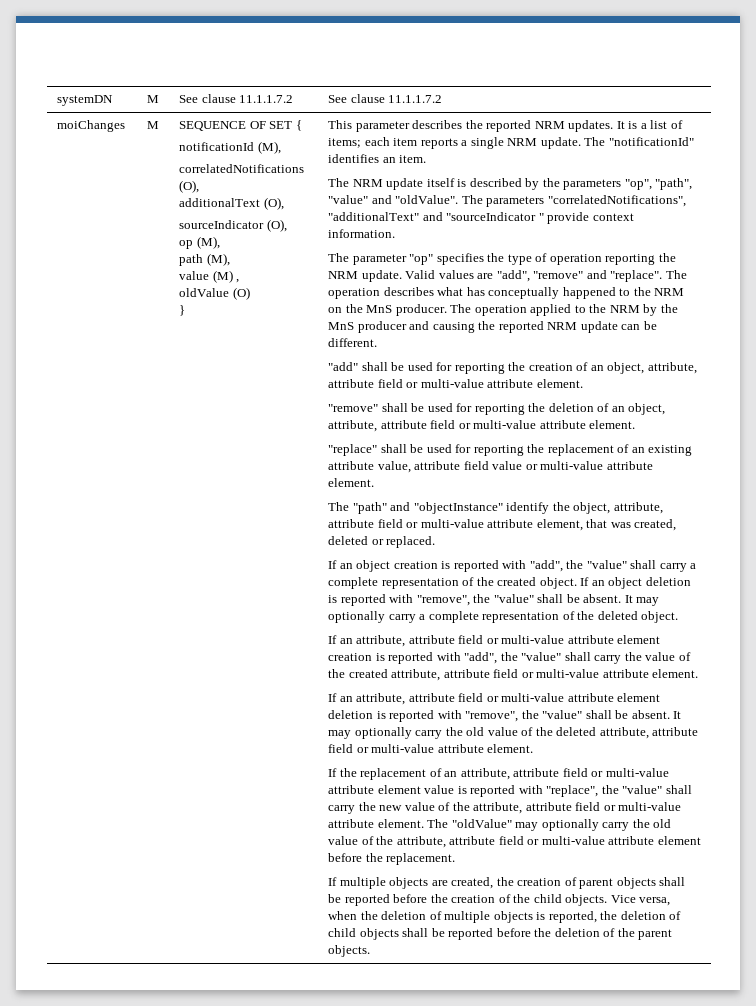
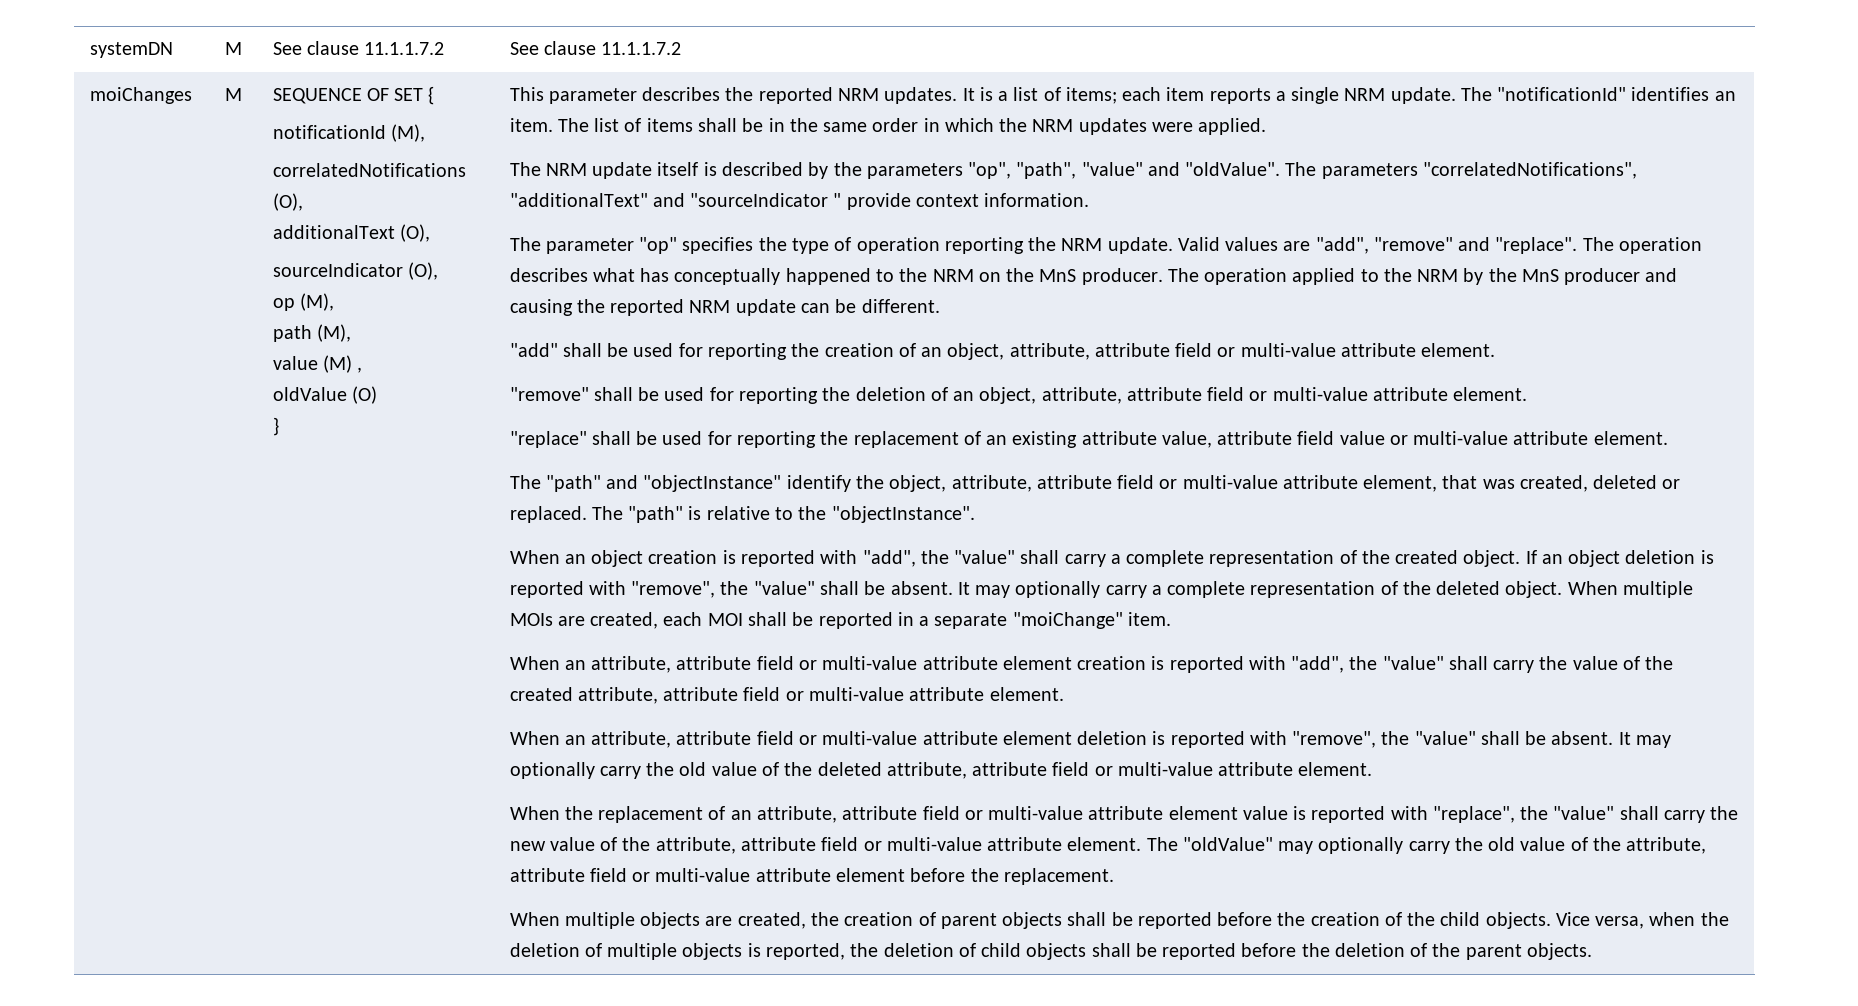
(427, 159) none -> [557,118,1267,135] The list of items shall be in the same order in which the NRM updates were applied.
[328,560,338,569] // If -> [591,506,975,523] [509,550,560,564] The "path" is relative to the "objectInstance". // When
[328,635,338,644] // If -> [1567,581,1693,598] [509,612,1171,629] [509,656,560,670] When multiple MOIs are created, each MOI shall be reported in a separate "moiChange" item. // When
[328,693,338,702] If -> [509,731,560,745] When
[328,768,338,777] If -> [509,806,560,820] When
[328,877,338,886] If -> [509,912,560,926] When

